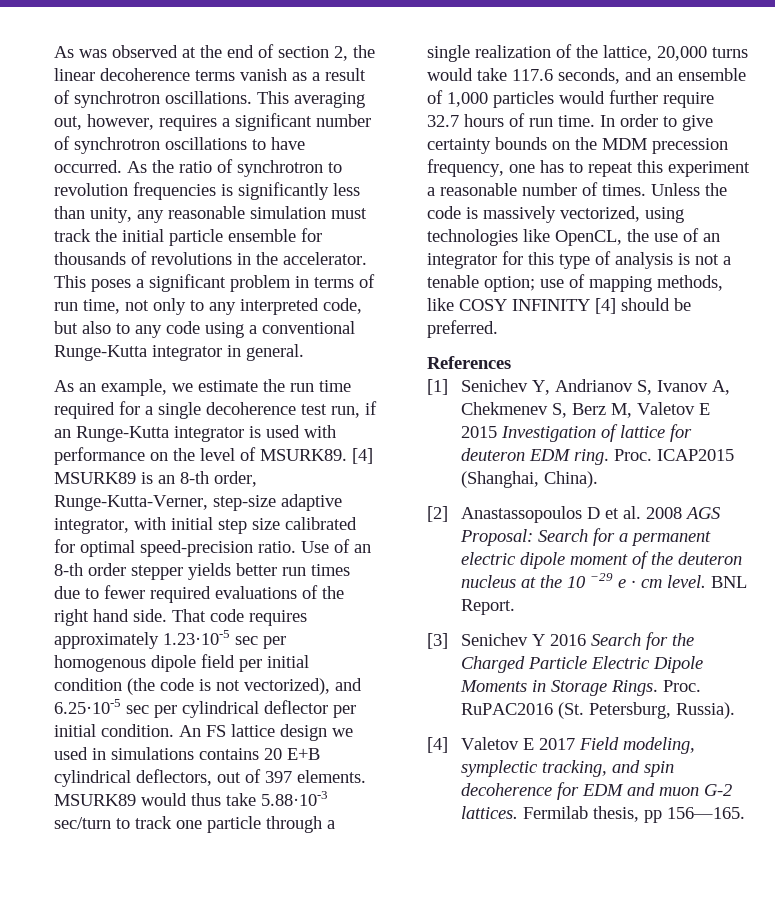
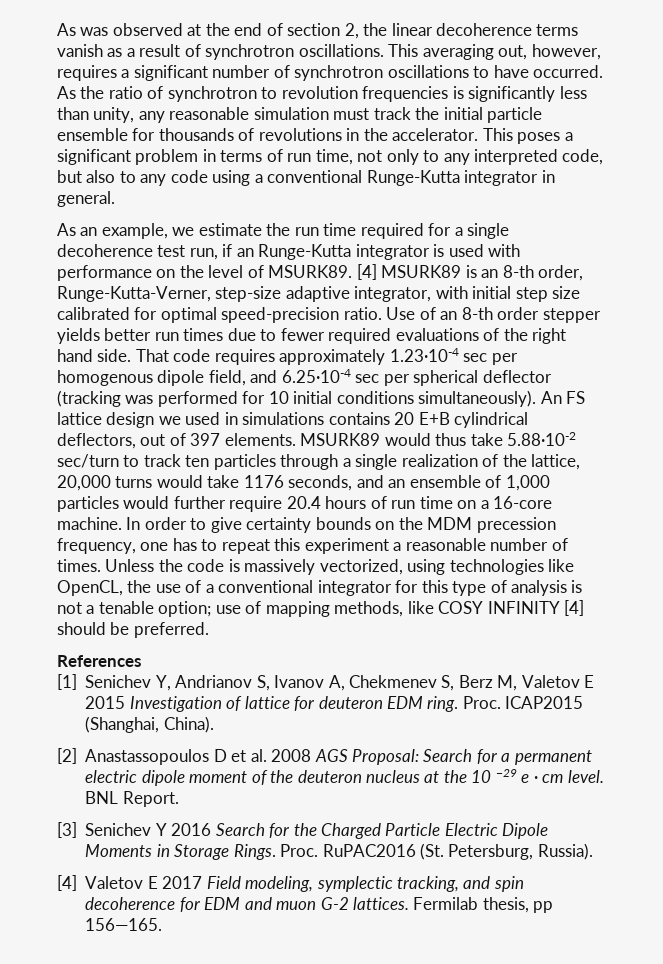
[163,630,230,645] 1.23·10-5 -> [389,348,459,362] 1.23·10-4
[201,654,309,672] [54,678,362,695] [54,699,356,718] [54,724,174,737] field per initial condition (the code is not vectorized), and 6.25·10-5 sec per cylindrical deflector per initial condition. -> [208,369,552,386] [57,390,537,407] field, and 6.25·10-4 sec per spherical deflector (tracking was performed for 10 initial conditions simultaneously).
[261,791,328,806] 5.88·10-3 -> [507,432,577,446] 5.88·10-2
[176,816,261,833] one particle -> [185,454,276,470] ten particles
[512,69,553,81] 117.6 -> [243,475,284,488] 1176
[427,115,459,127] 32.7 -> [286,496,321,509] 20.4
[558,115,595,127] time. -> [419,496,553,509] [57,517,122,530] time on a 16-core machine.
[703,233,720,242] an -> [205,580,314,593] a conventional

